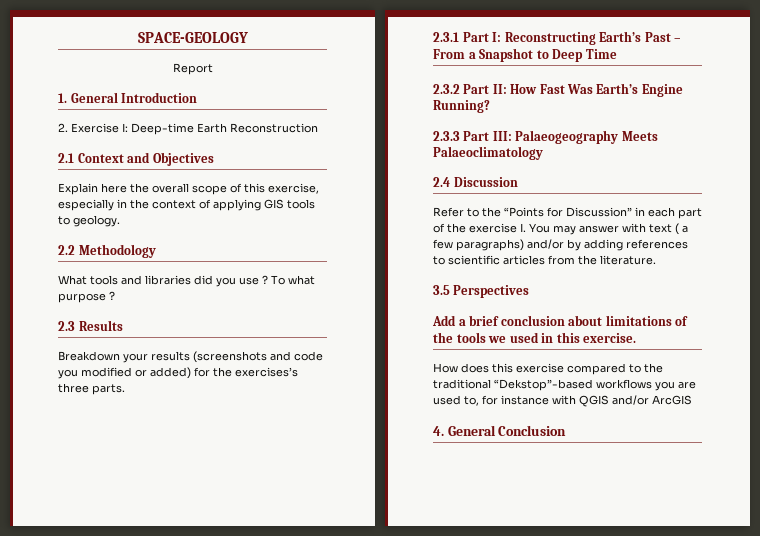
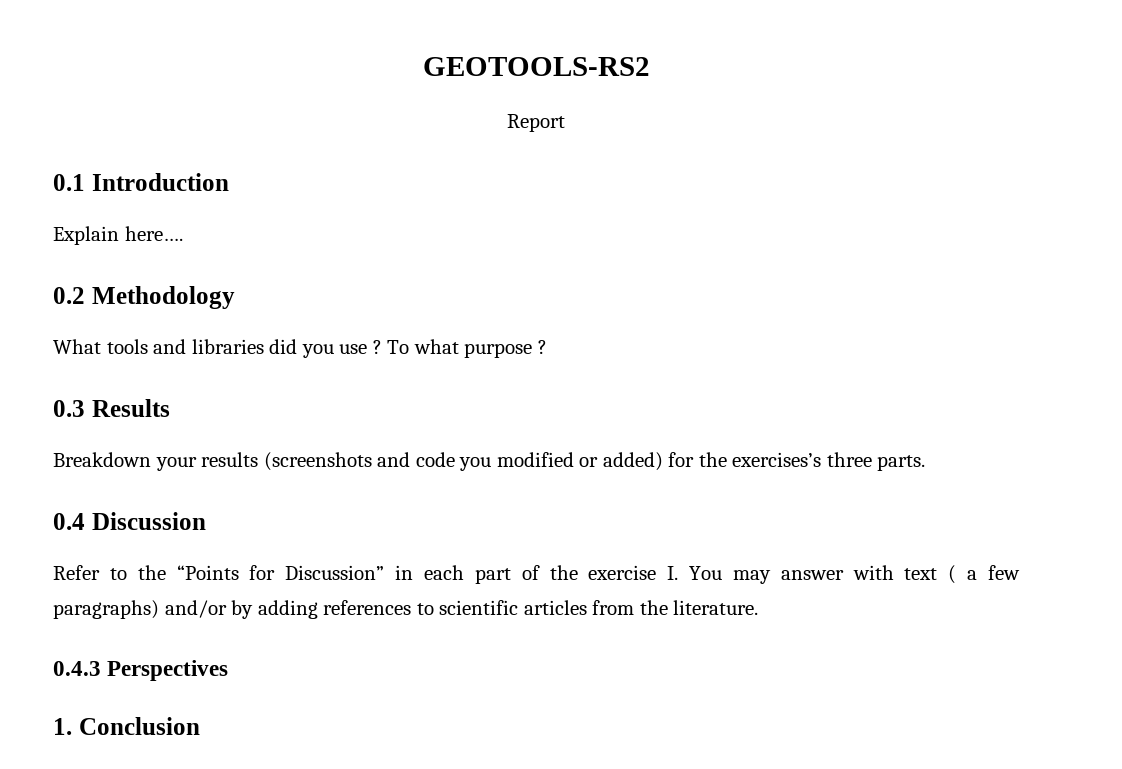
[137,32,248,43] SPACE-GEOLOGY -> [422,57,650,76] GEOTOOLS-RS2
[58,92,118,103] 1. General -> [53,174,85,191] 0.1
[58,123,318,135] [58,152,214,166] [58,183,319,195] [58,199,315,211] [58,215,120,227] [58,245,75,255] 2. Exercise I: Deep-time Earth Reconstruction // 2.1 Context and Objectives // Explain here the overall scope of this exercise, especially in the context of applying GIS tools to geology. // 2.2 -> [53,226,183,245] [53,287,85,304] Explain here…. // 0.2
[58,321,75,331] 2.3 -> [53,400,85,417] 0.3
[433,31,682,45] [433,48,617,62] [433,83,683,97] [433,100,490,113] [433,130,658,144] [433,146,543,160] [433,177,450,187] 2.3.1 Part I: Reconstructing Earth’s Past – From a Snapshot to Deep Time // 2.3.2 Part II: How Fast Was Earth’s Engine Running? // 2.3.3 Part III: Palaeogeography Meets Palaeoclimatology // 2.4 -> [53,513,85,530] 0.4
[433,285,450,295] 3.5 -> [53,661,101,676] 0.4.3
[432,315,689,326] [433,332,637,343] [433,363,663,375] [433,379,696,391] [433,395,692,407] [433,425,496,436] Add a brief conclusion about limitations of the tools we used in this exercise. // How does this exercise compared to the traditional “Dekstop”-based workflows you are used to, for instance with QGIS and/or ArcGIS // 4. General -> [53,718,72,735] 1.

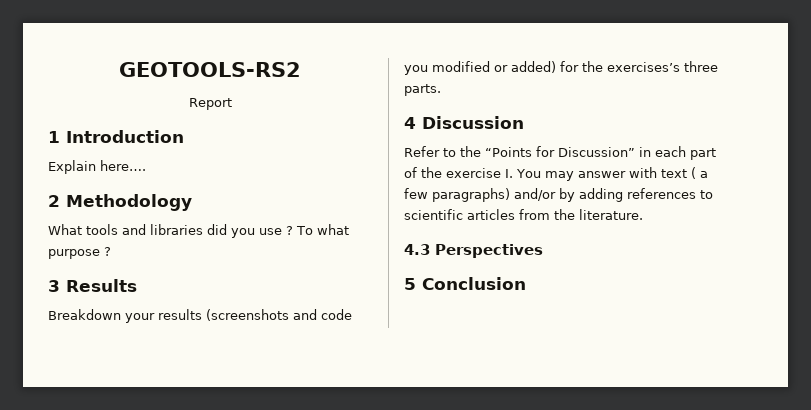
[53,174,85,191] 0.1 -> [48,131,60,143] 1
[53,287,85,304] 0.2 -> [48,195,60,207] 2
[53,400,85,417] 0.3 -> [48,280,60,292] 3
[53,513,85,530] 0.4 -> [404,117,416,129] 4
[53,661,101,676] 0.4.3 -> [404,244,430,255] 4.3
[53,718,72,735] 1. -> [404,278,416,290] 5

